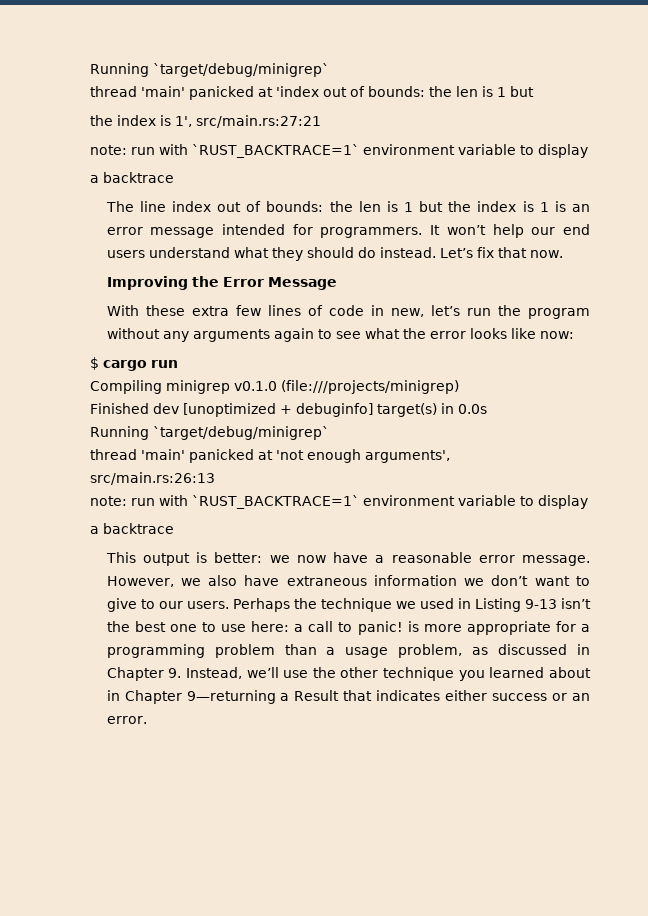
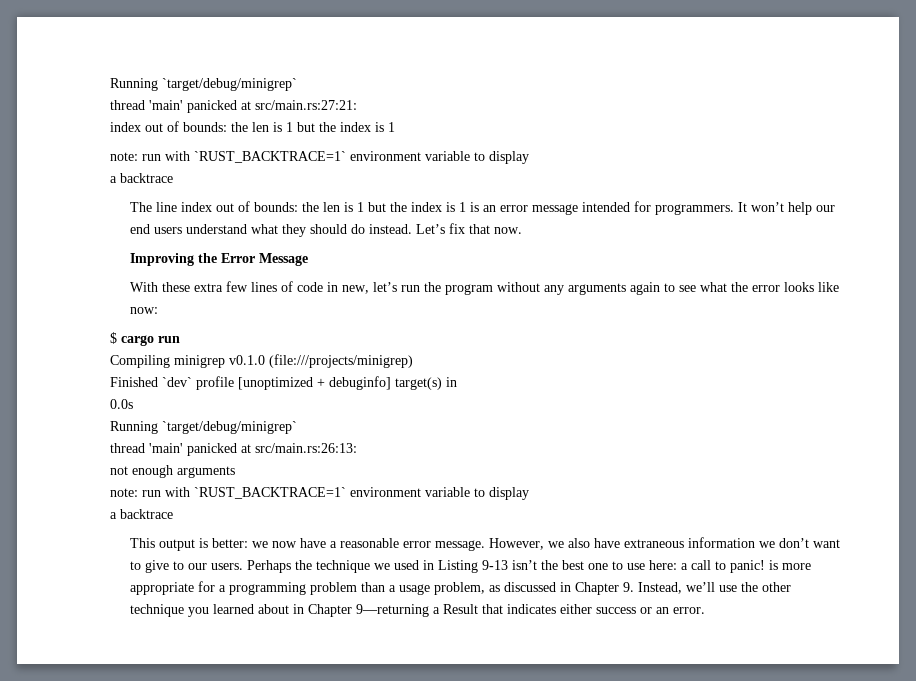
[90,63,330,77] [90,86,535,100] [90,115,322,128] Running `target/debug/minigrep` // thread 'main' panicked at 'index out of bounds: the len is 1 but // the index is 1', src/main.rs:27:21 -> [110,78,298,91] [110,100,358,113] [110,121,396,132] Running `target/debug/minigrep` // thread 'main' panicked at src/main.rs:27:21: // index out of bounds: the len is 1 but the index is 1
[153,403,180,414] dev -> [162,376,235,390] `dev` profile
(455, 408) none -> (458, 382) //
[276,449,451,463] [90,472,216,485] 'not enough arguments', // src/main.rs:26:13 -> [255,443,358,453] [110,465,236,478] src/main.rs:26:13: // not enough arguments

